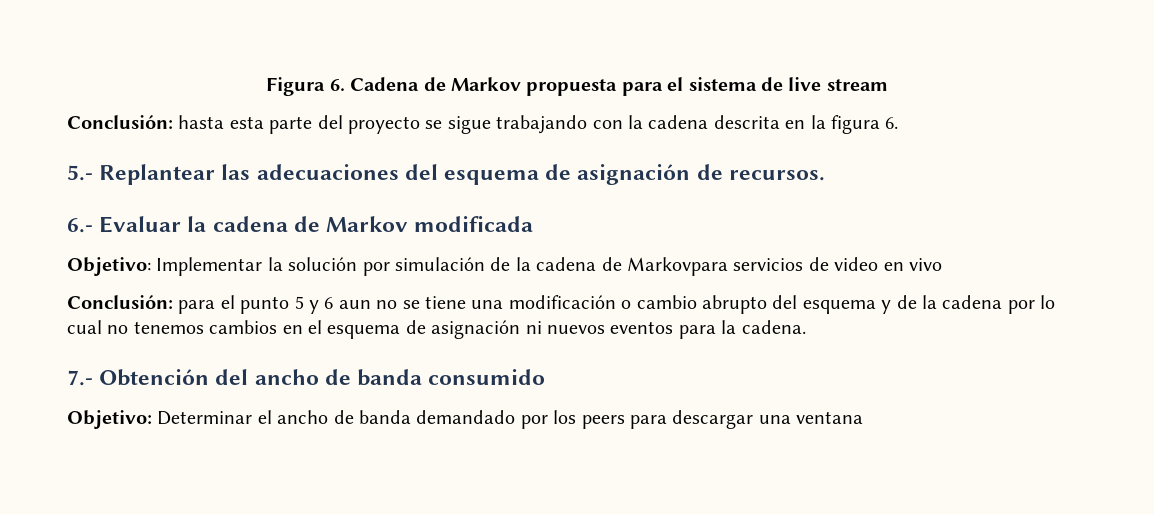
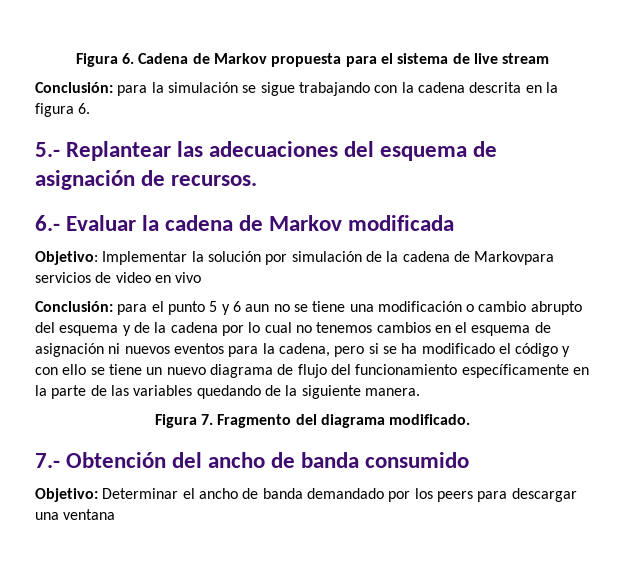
[178,115,420,134] hasta esta parte del proyecto -> [117,82,238,96] para la simulación
[741,320,806,334] cadena. -> [278,343,571,357] [35,364,589,378] [35,385,420,399] [154,414,471,428] cadena, pero si se ha modificado el código y con ello se tiene un nuevo diagrama de flujo del funcionamiento específicamente en la parte de las variables quedando de la siguiente manera. // Figura 7. Fragmento del diagrama modificado.

